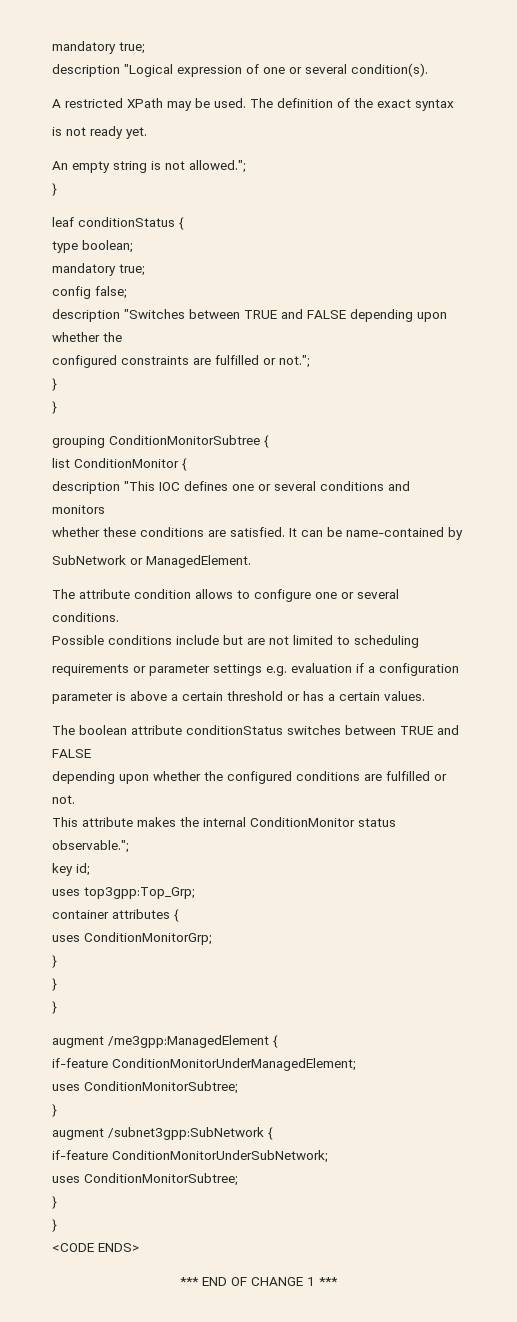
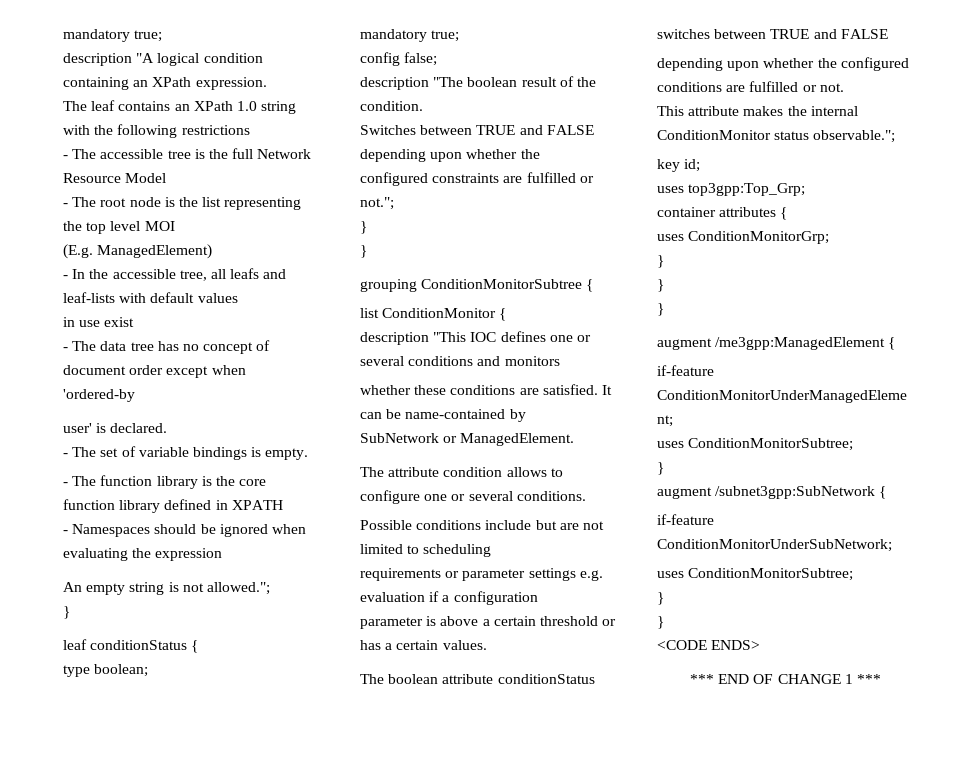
[124,63,428,77] [52,98,454,111] [52,126,147,139] "Logical expression of one or several condition(s). // A restricted XPath may be used. The definition of the exact syntax // is not ready yet. -> [136,53,263,66] [63,77,267,90] [63,100,297,114] [63,124,250,138] [63,148,312,159] [63,173,167,183] [63,197,302,210] [63,221,175,234] [63,244,213,259] [63,268,287,281] [63,292,238,303] [63,317,135,327] [63,340,271,354] [63,365,246,378] [63,389,135,402] [63,423,168,433] [63,446,309,460] [63,475,267,489] [63,499,283,513] [63,524,306,537] [63,548,223,561] "A logical condition containing an XPath expression. // The leaf contains an XPath 1.0 string with the following restrictions // - The accessible tree is the full Network Resource Model // - The root node is the list representing the top level MOI // (E.g. ManagedElement) // - In the accessible tree, all leafs and leaf-lists with default values // in use exist // - The data tree has no concept of document order except when 'ordered-by // user' is declared. // - The set of variable bindings is empty. // - The function library is the core function library defined in XPATH // - Namespaces should be ignored when evaluating the expression
[124,309,185,319] "Switches -> [433,76,596,87] [360,101,423,111] [360,125,416,135] "The boolean result of the condition. // Switches

